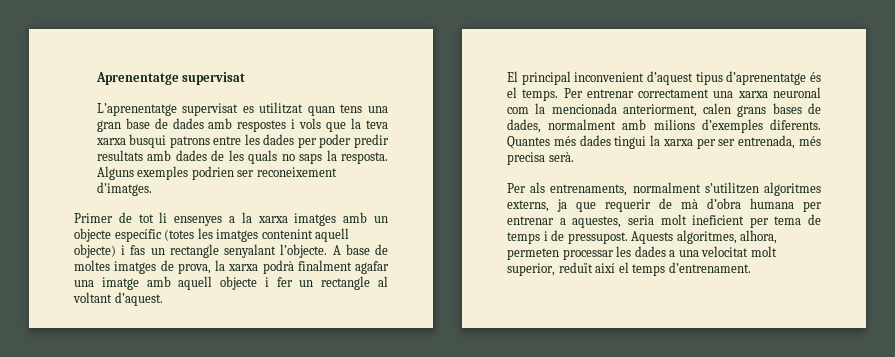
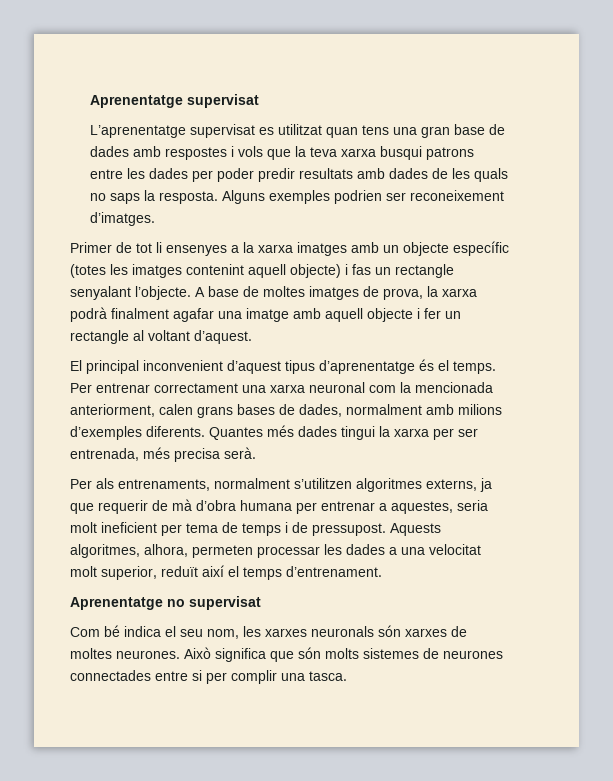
(751, 267) none -> [70,596,261,610] [70,625,467,639] [70,647,503,662] [70,670,347,684] // Aprenentatge no supervisat // Com bé indica el seu nom, les xarxes neuronals són xarxes de moltes neurones. Això significa que són molts sistemes de neurones connectades entre si per complir una tasca.

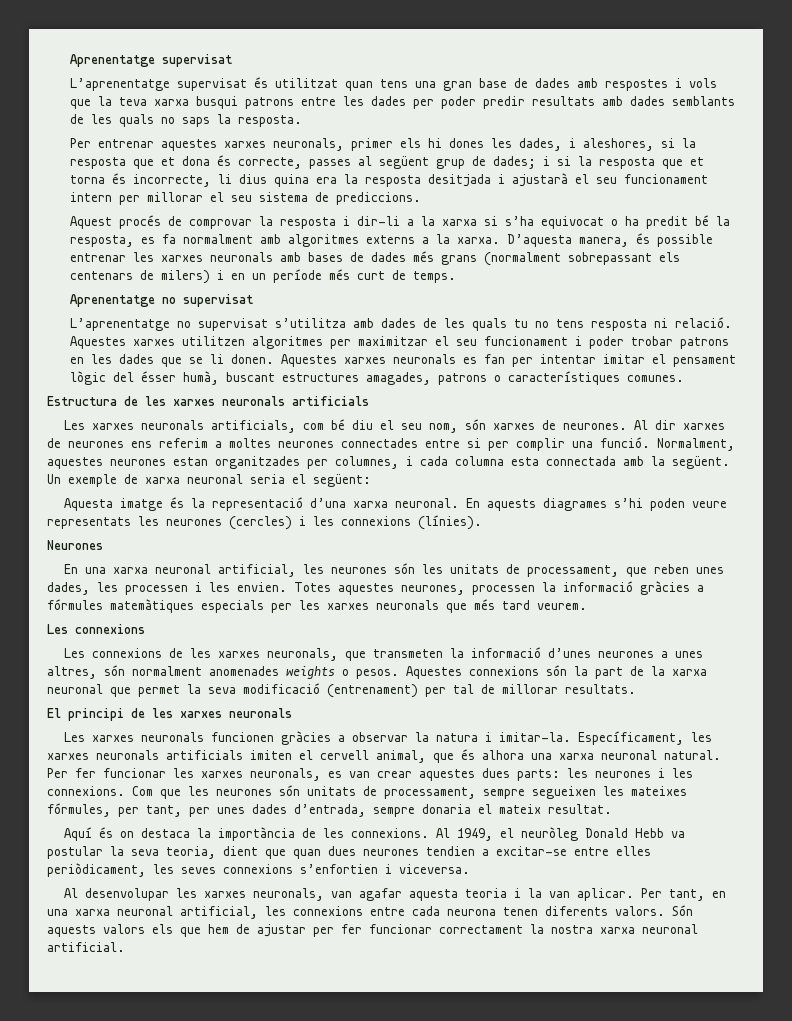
[259,127,275,135] es -> [254,77,269,88] és
(429, 173) none -> [672,96,736,106] semblants
[222,190,505,204] [90,212,156,226] [70,241,509,256] [70,264,454,278] [70,286,477,300] [70,307,461,322] [70,330,252,344] [70,359,496,374] [70,382,493,393] [70,404,502,418] [70,425,478,440] [70,447,256,462] [70,478,492,492] [70,499,488,514] [70,522,441,536] [70,544,481,558] [70,565,382,580] [70,596,261,610] [70,625,467,639] [70,647,439,662] Alguns exemples podrien ser reconeixement d’imatges. // Primer de tot li ensenyes a la xarxa imatges amb un objecte específic (totes les imatges contenint aquell objecte) i fas un rectangle senyalant l’objecte. A base de moltes imatges de prova, la xarxa podrà finalment agafar una imatge amb aquell objecte i fer un rectangle al voltant d’aquest. // El principal inconvenient d’aquest tipus d’aprenentatge és el temps. Per entrenar correctament una xarxa neuronal com la mencionada anteriorment, calen grans bases de dades, normalment amb milions d’exemples diferents. Quantes més dades tingui la xarxa per ser entrenada, més precisa serà. // Per als entrenaments, normalment s’utilitzen algoritmes externs, ja que requerir de mà d’obra humana per entrenar a aquestes, seria molt ineficient per tema de temps i de pressupost. Aquests algoritmes, alhora, permeten processar les dades a una velocitat molt superior, reduït així el temps d’entrenament. // Aprenentatge no supervisat // Com bé indica el seu nom, les xarxes neuronals són xarxes de moltes neurones. Això significa que són molts sistemes de -> [70,138,697,151] [70,155,705,169] [70,173,709,187] [70,192,422,205] [70,215,731,229] [70,233,714,247] [70,251,681,266] [70,269,457,284] [70,294,254,307] [70,317,733,331] [70,336,730,349] [70,354,737,367] [70,371,685,385] [47,396,369,406] [64,419,726,433] [47,438,271,448] // Per entrenar aquestes xarxes neuronals, primer els hi dones les dades, i aleshores, si la resposta que et dona és correcte, passes al següent grup de dades; i si la resposta que et torna és incorrecte, li dius quina era la resposta desitjada i ajustarà el seu funcionament intern per millorar el seu sistema de prediccions. // Aquest procés de comprovar la resposta i dir-li a la xarxa si s’ha equivocat o ha predit bé la resposta, es fa normalment amb algoritmes externs a la xarxa. D’aquesta manera, és possible entrenar les xarxes neuronals amb bases de dades més grans (normalment sobrepassant els centenars de milers) i en un període més curt de temps. // Aprenentatge no supervisat // L’aprenentatge no supervisat s’utilitza amb dades de les quals tu no tens resposta ni relació. Aquestes xarxes utilitzen algoritmes per maximitzar el seu funcionament i poder trobar patrons en les dades que se li donen. Aquestes xarxes neuronals es fan per intentar imitar el pensament lògic del ésser humà, buscant estructures amagades, patrons o característiques comunes. // Estructura de les xarxes neuronals artificials // Les xarxes neuronals artificials, com bé diu el seu nom, són xarxes de neurones. Al dir xarxes de neurones ens referim a moltes
[309,671,347,681] tasca. -> [600,437,735,451] [47,456,730,469] [47,474,371,487] [64,497,728,511] [47,515,482,530] [47,540,103,550] [64,563,725,577] [47,581,704,595] [47,599,587,613] [47,624,145,634] [64,647,704,661] [47,665,707,679] [47,683,636,698] [47,708,292,721] [64,731,713,745] [47,749,721,763] [47,768,693,781] [47,785,687,799] [47,803,612,817] [64,827,686,841] [47,846,651,859] [47,863,470,877] [64,888,727,901] [47,905,693,919] [47,924,698,937] [47,942,125,952] funció. Normalment, aquestes neurones estan organitzades per columnes, i cada columna esta connectada amb la següent. Un exemple de xarxa neuronal seria el següent: // Aquesta imatge és la representació d’una xarxa neuronal. En aquests diagrames s’hi poden veure representats les neurones (cercles) i les connexions (línies). // Neurones // En una xarxa neuronal artificial, les neurones són les unitats de processament, que reben unes dades, les processen i les envien. Totes aquestes neurones, processen la informació gràcies a fórmules matemàtiques especials per les xarxes neuronals que més tard veurem. // Les connexions // Les connexions de les xarxes neuronals, que transmeten la informació d’unes neurones a unes altres, són normalment anomenades weights o pesos. Aquestes connexions són la part de la xarxa neuronal que permet la seva modificació (entrenament) per tal de millorar resultats. // El principi de les xarxes neuronals // Les xarxes neuronals funcionen gràcies a observar la natura i imitar-la. Específicament, les xarxes neuronals artificials imiten el cervell animal, que és alhora una xarxa neuronal natural. Per fer funcionar les xarxes neuronals, es van crear aquestes dues parts: les neurones i les connexions. Com que les neurones són unitats de processament, sempre segueixen les mateixes fórmules, per tant, per unes dades d’entrada, sempre donaria el mateix resultat. // Aquí és on destaca la importància de les connexions. Al 1949, el neuròleg Donald Hebb va postular la seva teoria, dient que quan dues neurones tendien a excitar-se entre elles periòdicament, les seves connexions s’enfortien i viceversa. // Al desenvolupar les xarxes neuronals, van agafar aquesta teoria i la van aplicar. Per tant, en una xarxa neuronal artificial, les connexions entre cada neurona tenen diferents valors. Són aquests valors els que hem de ajustar per fer funcionar correctament la nostra xarxa neuronal artificial.

